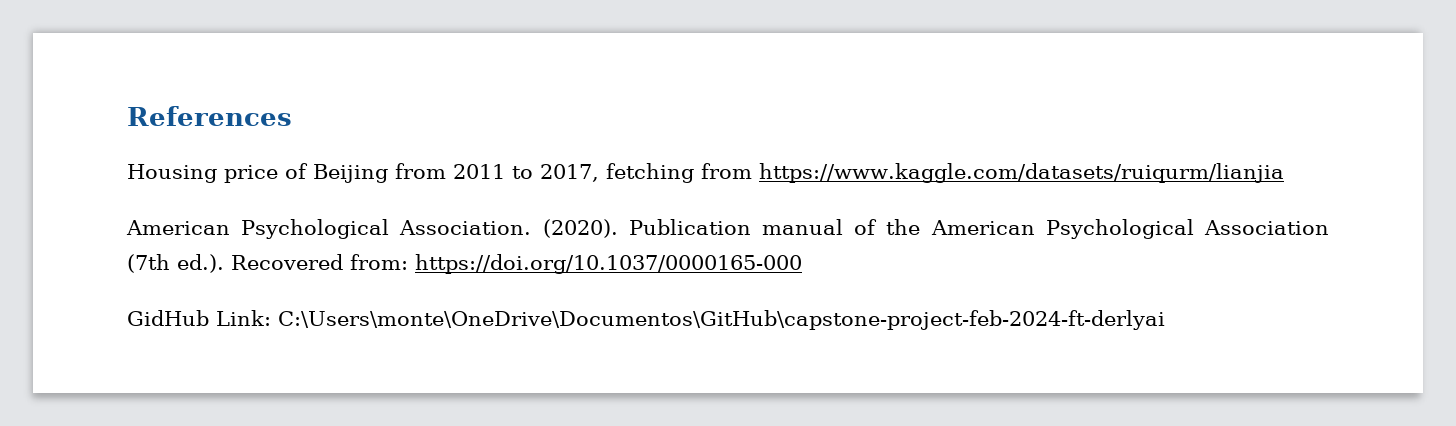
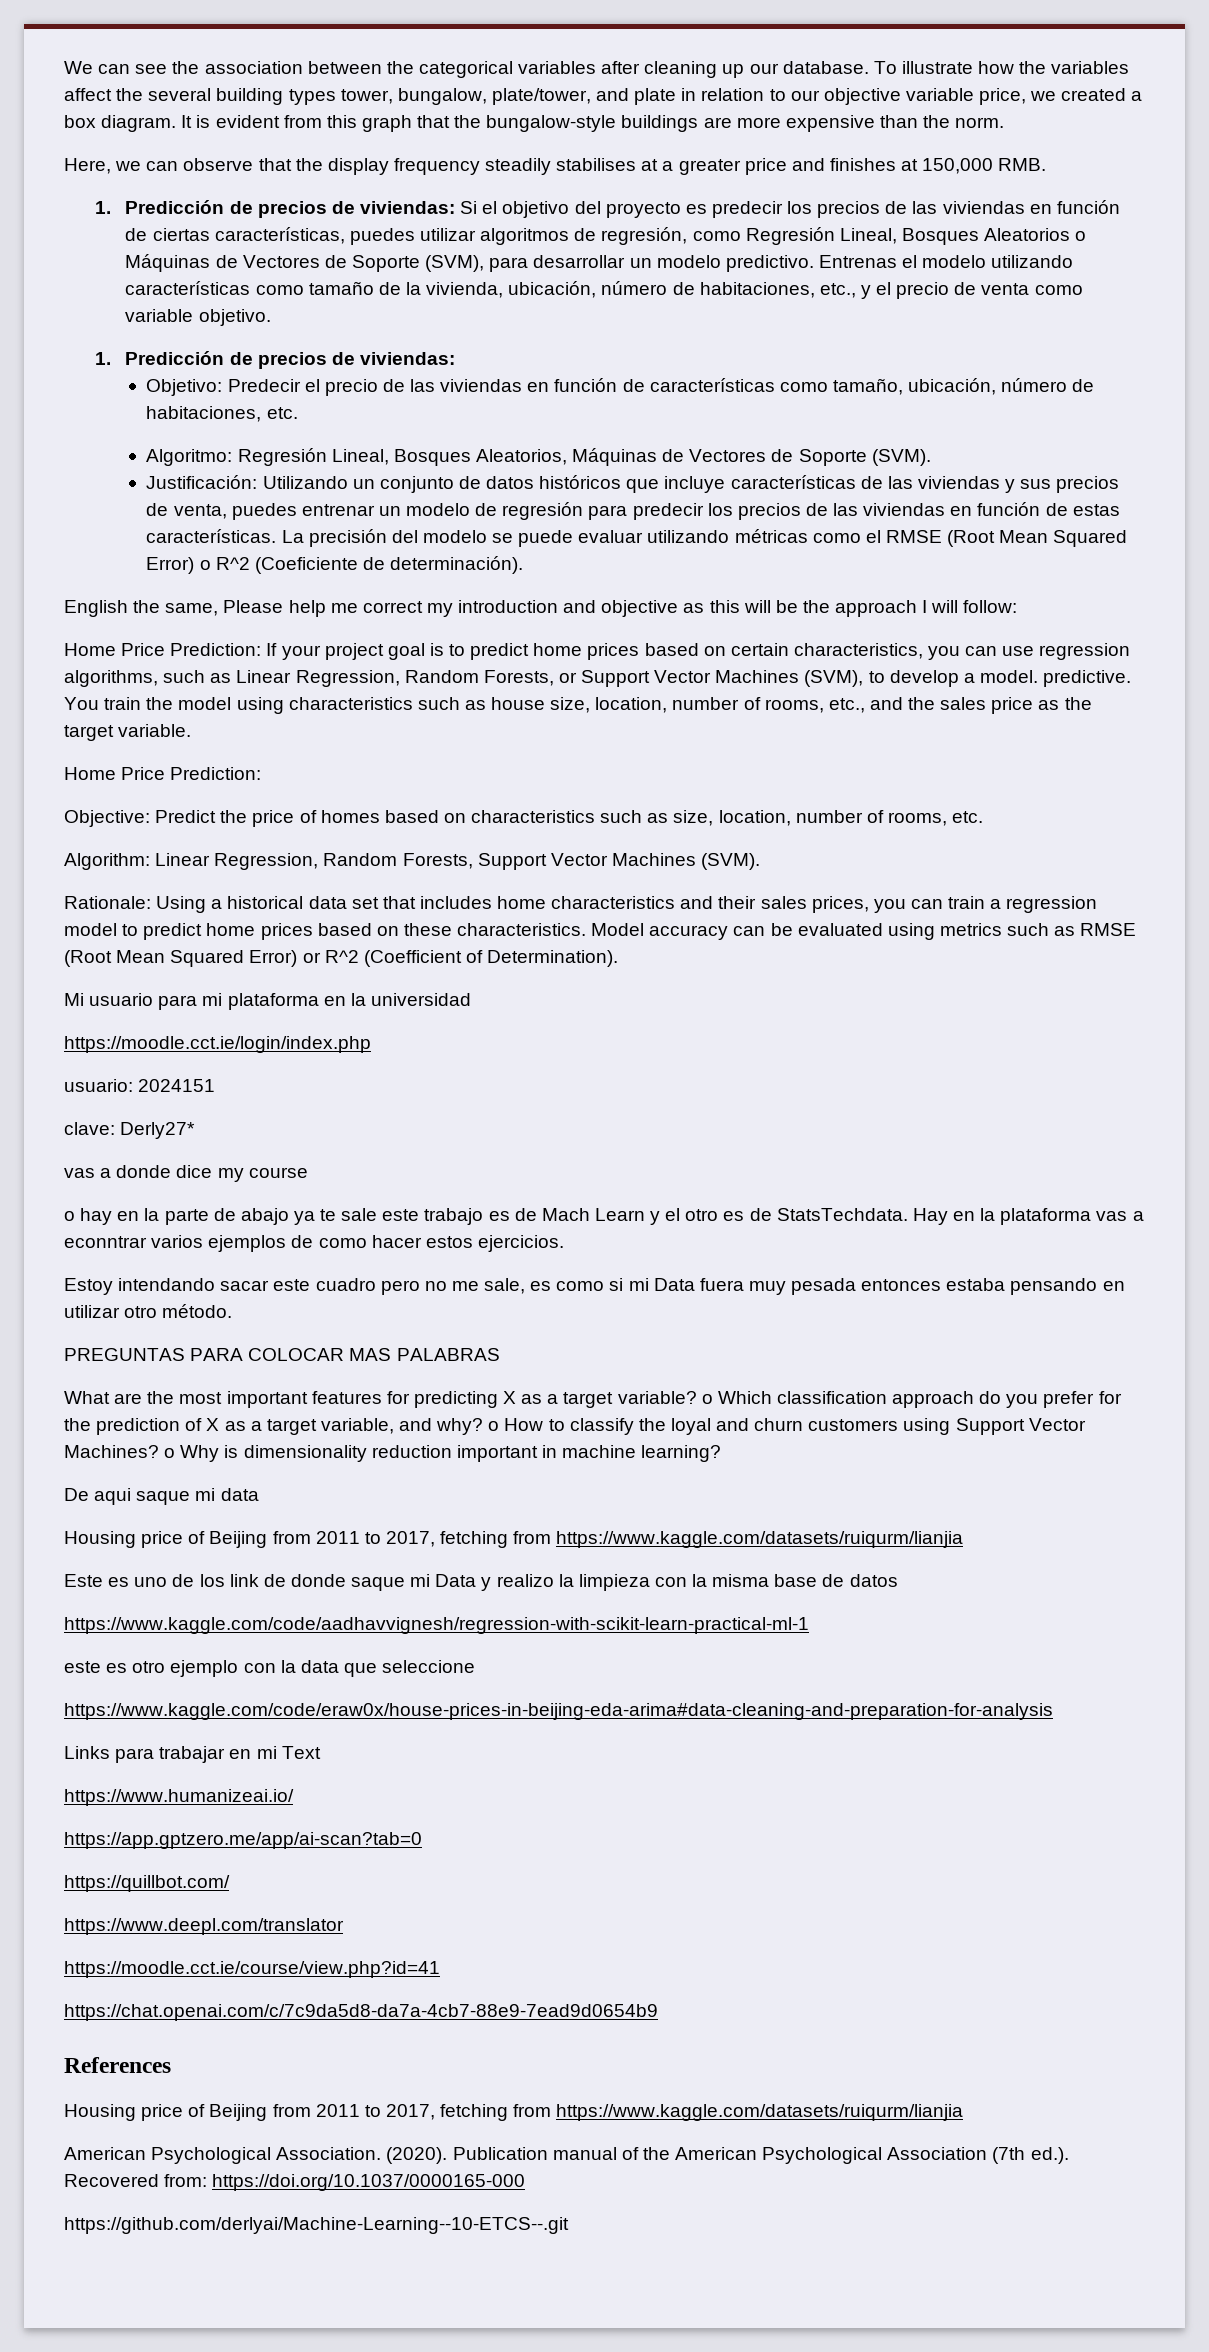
(127, 116) none -> [64,61,1130,78] [64,88,1143,105] [64,115,1005,132] [64,158,1047,175] [94,200,1120,218] [125,227,1087,245] [125,254,1074,272] [125,281,1083,299] [125,309,271,326] [94,351,455,369] [146,378,1095,396] [146,406,298,422] [146,448,931,466] [146,475,1120,493] [146,502,1120,520] [146,529,1128,547] [146,556,524,574] [64,600,1018,617] [64,643,1131,660] [64,670,1132,687] [64,697,1092,714] [64,724,192,741] [64,767,262,780] [64,810,984,827] [64,853,761,870] [64,896,1098,913] [64,923,1137,940] [64,950,619,967] [64,993,471,1010] [64,1036,371,1053] [64,1079,216,1092] [64,1122,196,1139] [64,1165,308,1182] [64,1208,1144,1225] [64,1235,564,1252] [64,1278,1125,1295] [64,1304,233,1318] [64,1348,500,1361] [64,1391,1122,1408] [64,1418,1086,1435] [64,1445,722,1462] [64,1488,259,1505] [64,1531,964,1548] [64,1574,898,1591] [64,1617,809,1634] [64,1660,476,1677] [64,1703,1053,1720] [64,1746,321,1763] [64,1789,294,1806] [64,1832,422,1849] [64,1875,230,1892] [64,1918,344,1935] [64,1961,440,1978] [64,2004,658,2021] We can see the association between the categorical variables after cleaning up our database. To illustrate how the variables affect the several building types tower, bungalow, plate/tower, and plate in relation to our objective variable price, we created a box diagram. It is evident from this graph that the bungalow-style buildings are more expensive than the norm. // Here, we can observe that the display frequency steadily stabilises at a greater price and finishes at 150,000 RMB. // 1. Predicción de precios de viviendas: Si el objetivo del proyecto es predecir los precios de las viviendas en función de ciertas características, puedes utilizar algoritmos de regresión, como Regresión Lineal, Bosques Aleatorios o Máquinas de Vectores de Soporte (SVM), para desarrollar un modelo predictivo. Entrenas el modelo utilizando características como tamaño de la vivienda, ubicación, número de habitaciones, etc., y el precio de venta como variable objetivo. // 1. Predicción de precios de viviendas: // Objetivo: Predecir el precio de las viviendas en función de características como tamaño, ubicación, número de habitaciones, etc. // Algoritmo: Regresión Lineal, Bosques Aleatorios, Máquinas de Vectores de Soporte (SVM). // Justificación: Utilizando un conjunto de datos históricos que incluye características de las viviendas y sus precios de venta, puedes entrenar un modelo de regresión para predecir los precios de las viviendas en función de estas características. La precisión del modelo se puede evaluar utilizando métricas como el RMSE (Root Mean Squared Error) o R^2 (Coeficiente de determinación). // English the same, Please help me correct my introduction and objective as this will be the approach I will follow: // Home Price Prediction: If your project goal is to predict home prices based on certain characteristics, you can use regression algorithms, such as Linear Regression, Random Forests, or Support Vector Machines (SVM), to develop a model. predictive. You train the model using characteristics such as house size, location, number of rooms, etc., and the sales price as the target variable. // Home Price Prediction: // Objective: Predict the price of homes based on characteristics such as size, location, number of rooms, etc. // Algorithm: Linear Regression, Random Forests, Support Vector Machines (SVM). // Rationale: Using a historical data set that includes home characteristics and their sales prices, you can train a regression model to predict home prices based on these characteristics. Model accuracy can be evaluated using metrics such as RMSE (Root Mean Squared Error) or R^2 (Coefficient of Determination). // Mi usuario para mi plataforma en la universidad // https://moodle.cct.ie/login/index.php // usuario: 2024151 // clave: Derly27* // vas a donde dice my course // o hay en la parte de abajo ya te sale este trabajo es de Mach Learn y el otro es de StatsTechdata. Hay en la plataforma vas a econntrar varios ejemplos de como hacer estos ejercicios. // Estoy intendando sacar este cuadro pero no me sale, es como si mi Data fuera muy pesada entonces estaba pensando en utilizar otro método. // PREGUNTAS PARA COLOCAR MAS PALABRAS // What are the most important features for predicting X as a target variable? o Which classification approach do you prefer for the prediction of X as a target variable, and why? o How to classify the loyal and churn customers using Support Vector Machines? o Why is dimensionality reduction important in machine learning? // De aqui saque mi data // Housing price of Beijing from 2011 to 2017, fetching from https://www.kaggle.com/datasets/ruiqurm/lianjia // Este es uno de los link de donde saque mi Data y realizo la limpieza con la misma base de datos // https://www.kaggle.com/code/aadhavvignesh/regression-with-scikit-learn-practical-ml-1 // este es otro ejemplo con la data que seleccione // https://www.kaggle.com/code/eraw0x/house-prices-in-beijing-eda-arima#data-cleaning-and-preparation-for-analysis // Links para trabajar en mi Text // https://www.humanizeai.io/ // https://app.gptzero.me/app/ai-scan?tab=0 // https://quillbot.com/ // https://www.deepl.com/translator // https://moodle.cct.ie/course/view.php?id=41 // https://chat.openai.com/c/7c9da5d8-da7a-4cb7-88e9-7ead9d0654b9 //
[127,310,1165,330] GidHub Link: C:\Users\monte\OneDrive\Documentos\GitHub\capstone-project-feb-2024-ft-derlyai -> [64,2217,569,2234] https://github.com/derlyai/Machine-Learning--10-ETCS--.git

